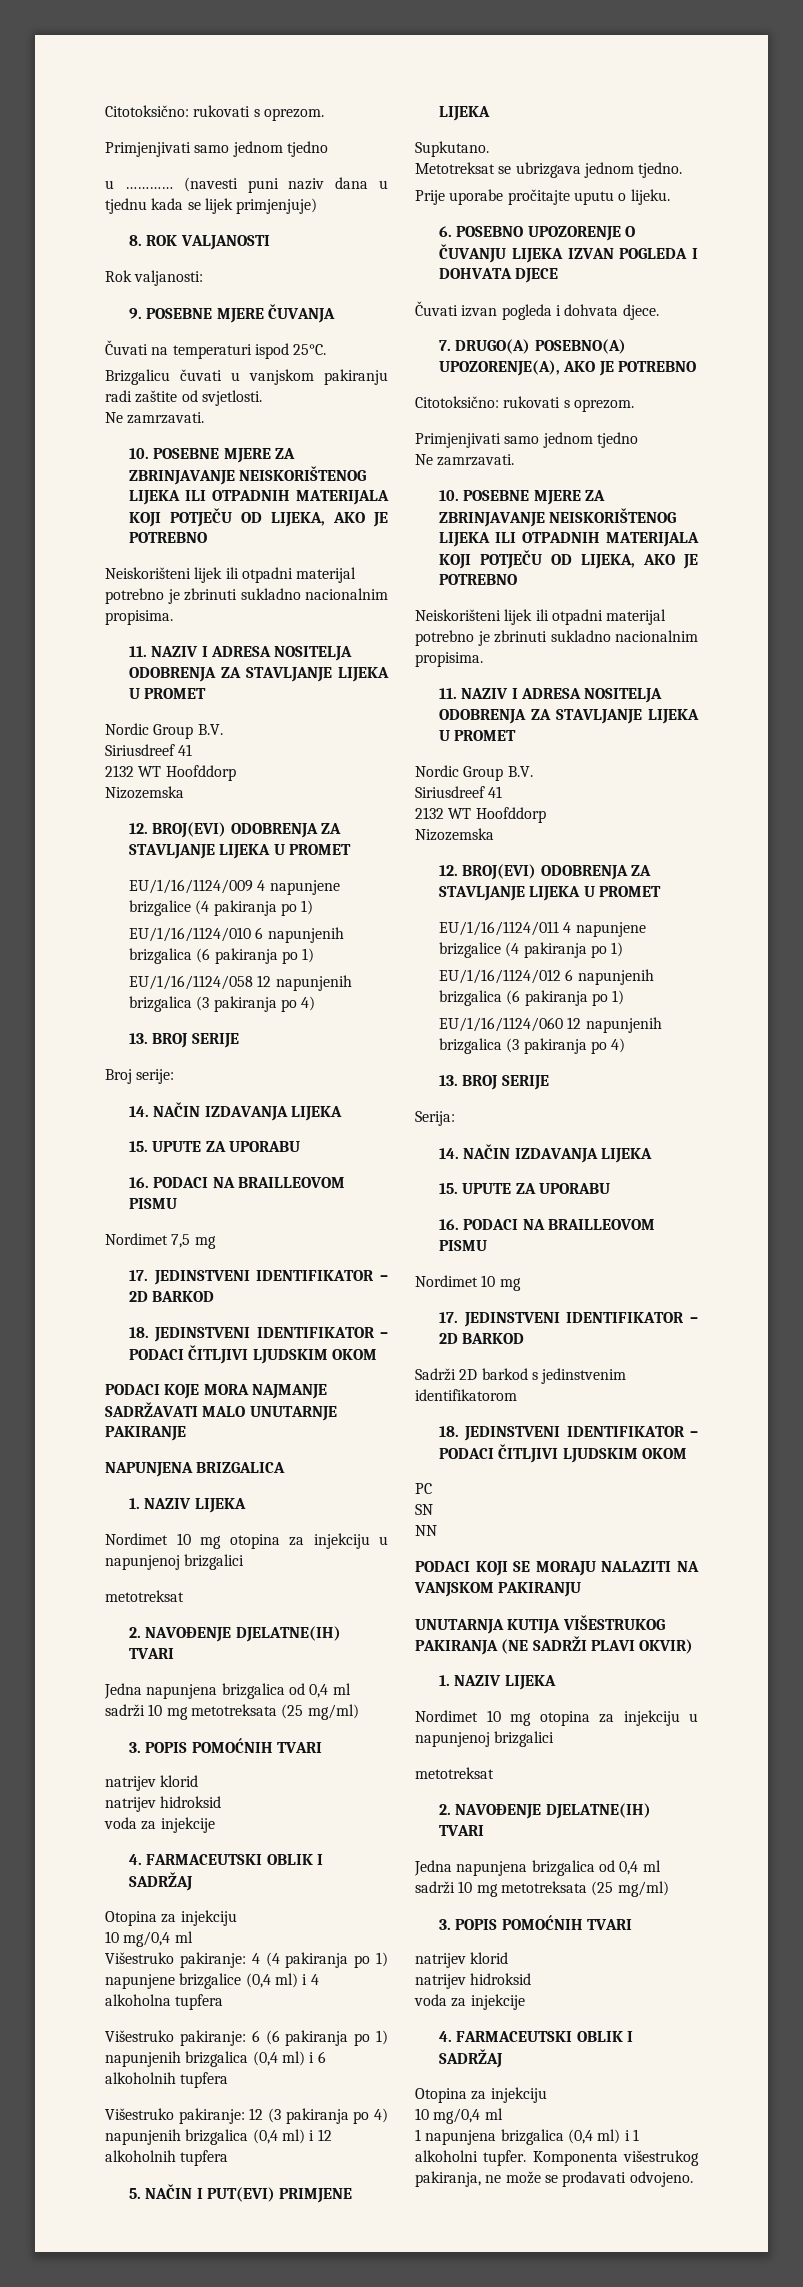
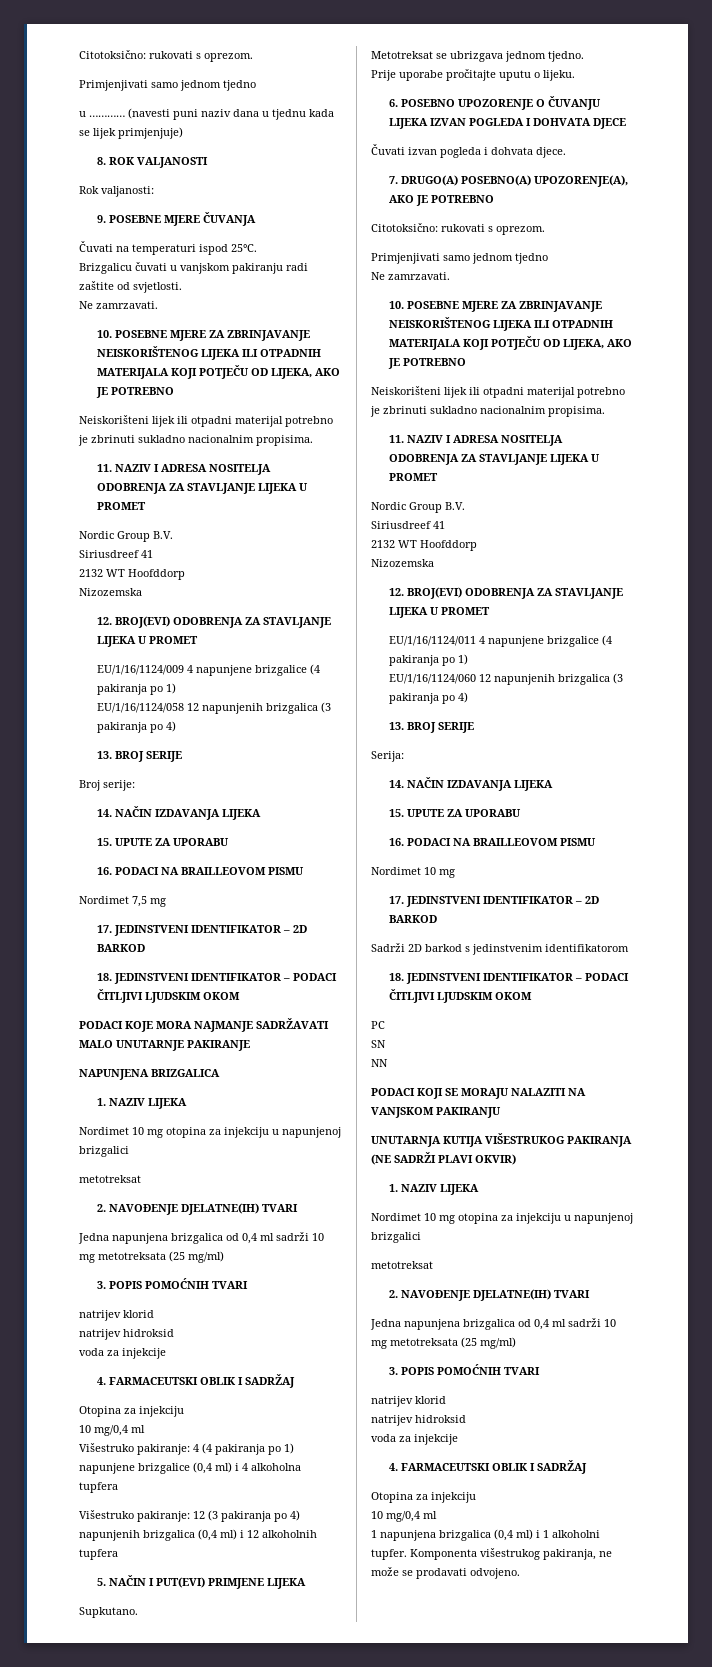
[129,927,344,943] [129,948,315,964] // EU/1/16/1124/010 6 napunjenih brizgalica (6 pakiranja po 1) -> (176, 688) none
[105,2030,389,2046] [105,2051,326,2067] [105,2072,229,2088] // Višestruko pakiranje: 6 (6 pakiranja po 1) napunjenih brizgalica (0,4 ml) i 6 alkoholnih tupfera -> (118, 1487) none
[439,969,654,985] [439,990,625,1006] // EU/1/16/1124/012 6 napunjenih brizgalica (6 pakiranja po 1) -> (468, 659) none

